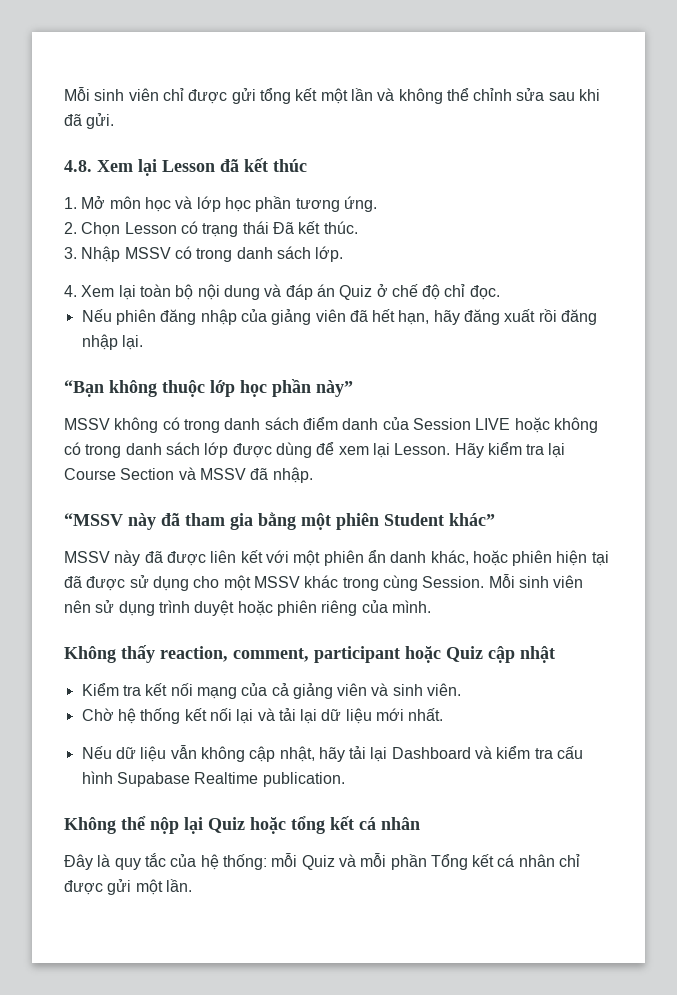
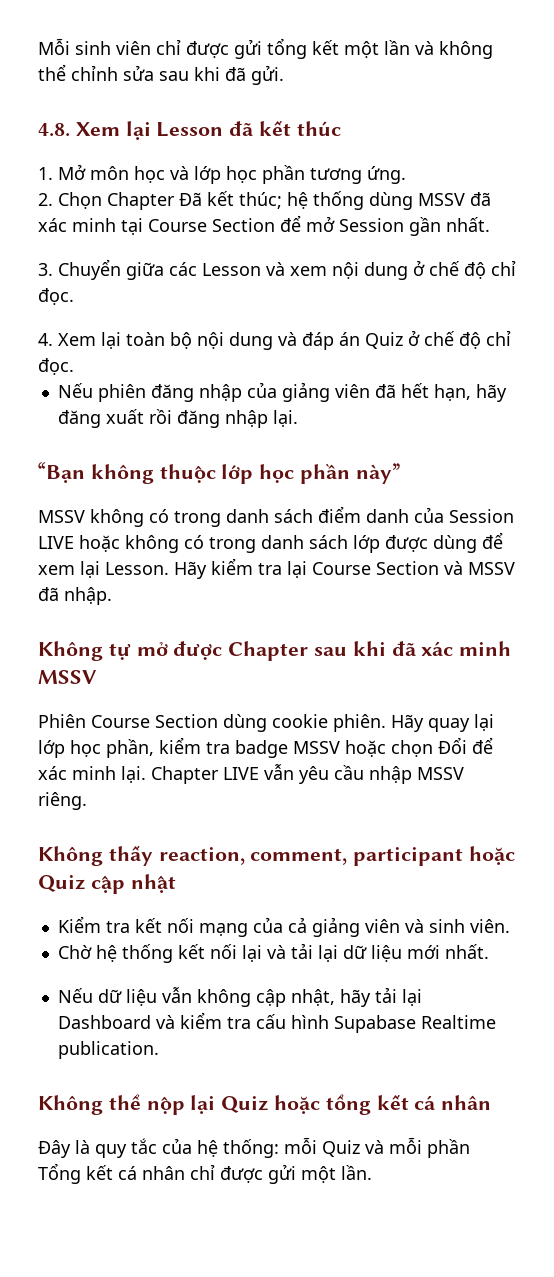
[124,221,358,237] [64,246,344,262] Lesson có trạng thái Đã kết thúc. // 3. Nhập MSSV có trong danh sách lớp. -> [107,191,491,210] [38,215,490,236] [38,259,516,280] [38,288,74,305] Chapter Đã kết thúc; hệ thống dùng MSSV đã xác minh tại Course Section để mở Session gần nhất. // 3. Chuyển giữa các Lesson và xem nội dung ở chế độ chỉ đọc.
[64,512,495,530] [64,550,609,566] [64,574,584,591] [64,600,431,616] “MSSV này đã tham gia bằng một phiên Student khác” // MSSV này đã được liên kết với một phiên ẩn danh khác, hoặc phiên hiện tại đã được sử dụng cho một MSSV khác trong cùng Session. Mỗi sinh viên nên sử dụng trình duyệt hoặc phiên riêng của mình. -> [38,641,512,661] [38,670,97,684] [38,714,494,732] [38,737,493,758] [38,764,464,784] [38,792,87,810] Không tự mở được Chapter sau khi đã xác minh MSSV // Phiên Course Section dùng cookie phiên. Hãy quay lại lớp học phần, kiểm tra badge MSSV hoặc chọn Đổi để xác minh lại. Chapter LIVE vẫn yêu cầu nhập MSSV riêng.

